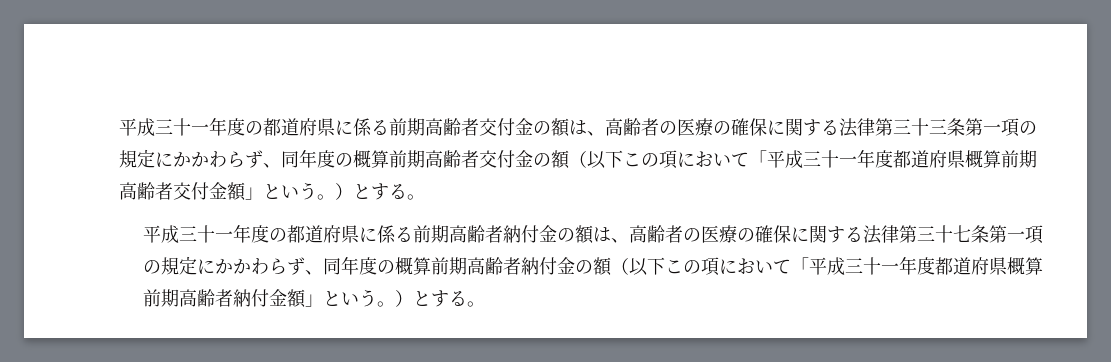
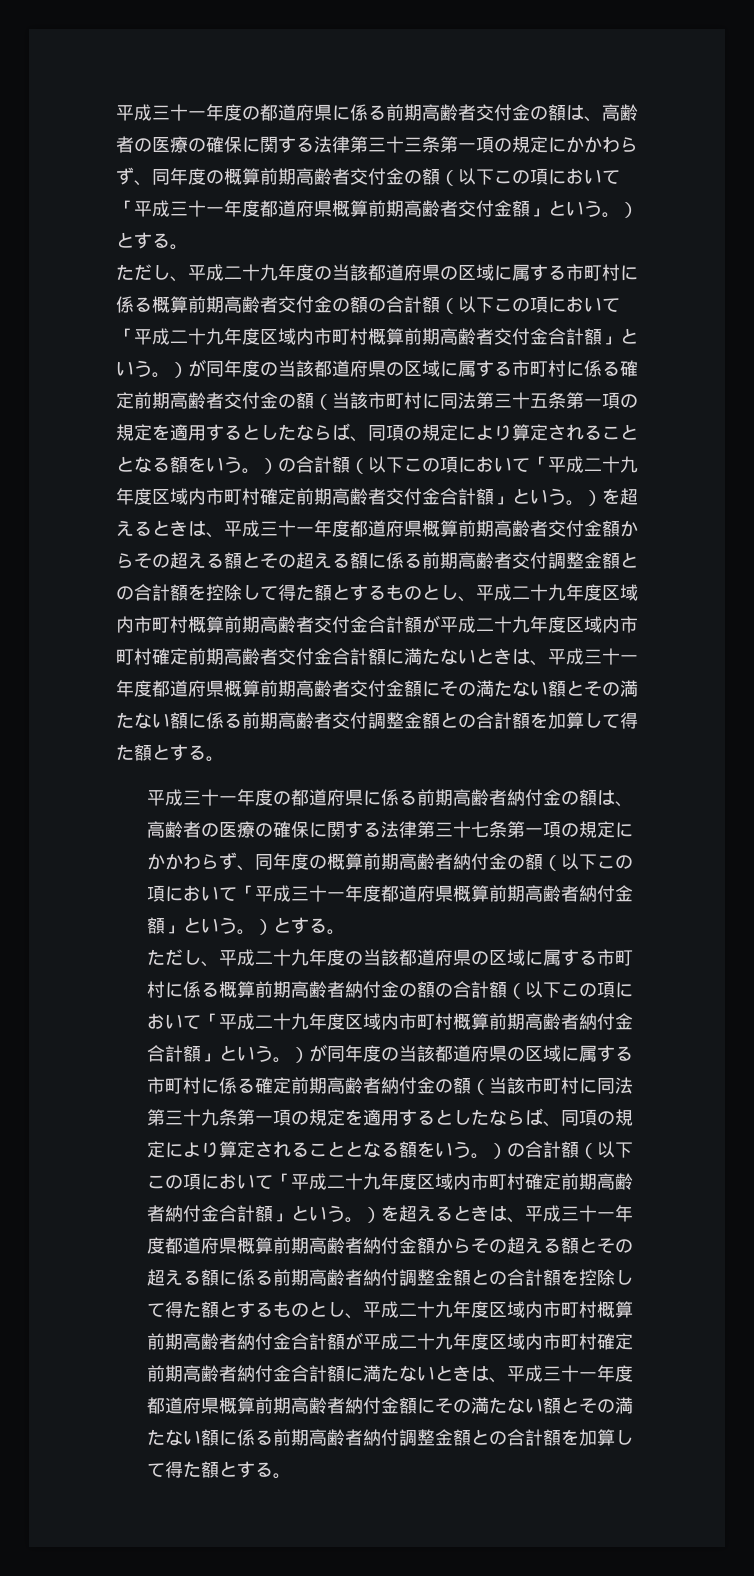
(425, 197) none -> [116,264,638,282] [116,296,620,314] [116,328,638,345] [116,359,638,378] [116,392,638,410] [116,423,638,442] [116,456,638,474] [116,488,638,506] [116,520,638,538] [116,552,638,569] [116,584,638,602] [116,615,638,633] [116,648,638,666] [116,680,638,697] [116,712,638,729] [116,744,224,762] // ただし、平成二十九年度の当該都道府県の区域に属する市町村に係る概算前期高齢者交付金の額の合計額（以下この項において「平成二十九年度区域内市町村概算前期高齢者交付金合計額」という。）が同年度の当該都道府県の区域に属する市町村に係る確定前期高齢者交付金の額（当該市町村に同法第三十五条第一項の規定を適用するとしたならば、同項の規定により算定されることとなる額をいう。）の合計額（以下この項において「平成二十九年度区域内市町村確定前期高齢者交付金合計額」という。）を超えるときは、平成三十一年度都道府県概算前期高齢者交付金額からその超える額とその超える額に係る前期高齢者交付調整金額との合計額を控除して得た額とするものとし、平成二十九年度区域内市町村概算前期高齢者交付金合計額が平成二十九年度区域内市町村確定前期高齢者交付金合計額に満たないときは、平成三十一年度都道府県概算前期高齢者交付金額にその満たない額とその満たない額に係る前期高齢者交付調整金額との合計額を加算して得た額とする。
(485, 304) none -> [146,949,633,967] [146,981,633,999] [146,1013,633,1030] [146,1044,633,1063] [146,1077,633,1095] [146,1108,633,1127] [146,1141,633,1159] [146,1173,633,1190] [146,1205,633,1223] [146,1237,633,1254] [146,1269,633,1286] [146,1301,633,1319] [146,1332,633,1350] [146,1365,633,1383] [146,1397,633,1414] [146,1429,633,1446] [146,1461,291,1479] // ただし、平成二十九年度の当該都道府県の区域に属する市町村に係る概算前期高齢者納付金の額の合計額（以下この項において「平成二十九年度区域内市町村概算前期高齢者納付金合計額」という。）が同年度の当該都道府県の区域に属する市町村に係る確定前期高齢者納付金の額（当該市町村に同法第三十九条第一項の規定を適用するとしたならば、同項の規定により算定されることとなる額をいう。）の合計額（以下この項において「平成二十九年度区域内市町村確定前期高齢者納付金合計額」という。）を超えるときは、平成三十一年度都道府県概算前期高齢者納付金額からその超える額とその超える額に係る前期高齢者納付調整金額との合計額を控除して得た額とするものとし、平成二十九年度区域内市町村概算前期高齢者納付金合計額が平成二十九年度区域内市町村確定前期高齢者納付金合計額に満たないときは、平成三十一年度都道府県概算前期高齢者納付金額にその満たない額とその満たない額に係る前期高齢者納付調整金額との合計額を加算して得た額とする。

